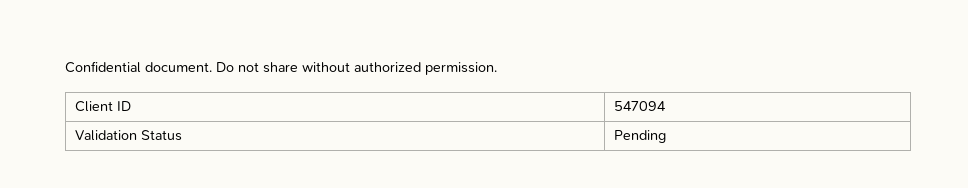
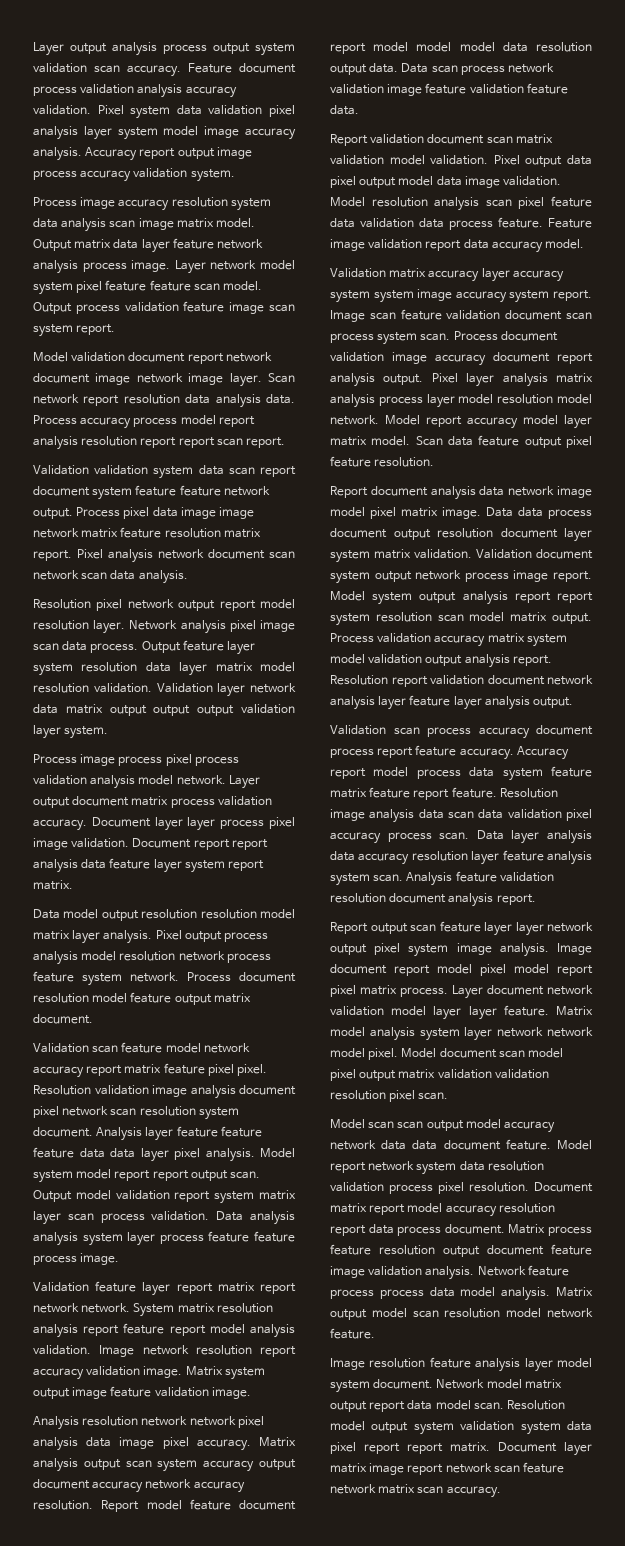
[65,61,497,75] [75,101,132,112] [614,101,667,111] [75,130,183,141] [614,130,667,143] Confidential document. Do not share without authorized permission. // Client ID | 547094 // Validation Status | Pending -> [33,42,295,56] [33,63,296,77] [33,84,237,98] [33,105,295,119] [33,126,296,140] [33,147,252,161] [33,168,235,182] [33,197,271,211] [33,218,256,232] [33,238,264,253] [33,260,295,274] [33,280,263,295] [33,301,295,314] [33,324,116,337] [33,352,272,364] [33,373,295,387] [33,394,295,408] [33,415,255,429] [33,436,286,450] [33,465,296,479] [33,485,270,500] [33,507,255,519] [33,527,261,538] [33,549,295,563] [33,570,188,584] [33,599,295,611] [33,620,295,634] [33,640,256,655] [33,662,295,676] [33,683,296,697] [33,704,295,716] [33,725,109,739] [33,754,239,766] [33,775,260,789] [33,796,272,808] [33,817,295,831] [33,838,268,850] [33,858,265,873] [33,880,73,890] [33,909,295,921] [33,930,269,944] [33,951,271,965] [33,971,296,986] [33,992,251,1005] [33,1014,93,1024] [33,1042,250,1053] [33,1063,268,1078] [33,1085,296,1099] [33,1106,239,1120] [33,1126,262,1141] [33,1147,295,1162] [33,1169,261,1183] [33,1190,296,1204] [33,1211,295,1225] [33,1231,295,1246] [33,1253,120,1265] [33,1281,296,1296] [33,1303,273,1317] [33,1323,295,1338] [33,1345,296,1357] [33,1366,265,1380] [33,1386,251,1399] [33,1416,264,1430] [33,1437,296,1451] [33,1458,296,1472] [33,1479,245,1493] [33,1499,296,1512] [330,42,592,54] [330,63,555,75] [330,83,568,96] [330,105,359,115] [330,134,553,146] [330,155,592,167] [330,176,562,188] [330,196,592,211] [330,217,592,230] [330,239,585,253] [330,268,564,282] [330,289,592,303] [330,309,592,322] [330,331,558,345] [330,352,593,366] [330,373,593,387] [330,394,592,408] [330,415,592,429] [330,435,592,448] [330,456,435,467] [330,486,592,500] [330,507,592,519] [330,528,592,542] [330,549,593,563] [330,570,592,584] [330,591,593,605] [330,612,592,626] [330,633,567,647] [330,654,552,668] [330,675,593,687] [330,695,574,710] [330,725,593,739] [330,745,569,760] [330,766,592,781] [330,787,558,800] [330,809,592,823] [330,830,592,844] [330,850,592,865] [330,871,554,886] [330,893,536,907] [330,921,593,936] [330,943,592,957] [330,964,593,976] [330,985,593,999] [330,1005,593,1020] [330,1027,593,1041] [330,1048,564,1060] [330,1069,549,1081] [330,1090,449,1102] [330,1119,556,1133] [330,1139,592,1150] [330,1161,544,1175] [330,1182,593,1194] [330,1203,555,1217] [330,1224,592,1236] [330,1244,592,1257] [330,1265,569,1280] [330,1287,593,1301] [330,1308,593,1320] [330,1328,375,1339] [330,1357,592,1372] [330,1379,562,1393] [330,1400,566,1412] [330,1421,592,1435] [330,1442,592,1456] [330,1462,565,1475] [330,1484,501,1498] Layer output analysis process output system validation scan accuracy. Feature document process validation analysis accuracy validation. Pixel system data validation pixel analysis layer system model image accuracy analysis. Accuracy report output image process accuracy validation system. // Process image accuracy resolution system data analysis scan image matrix model. Output matrix data layer feature network analysis process image. Layer network model system pixel feature feature scan model. Output process validation feature image scan system report. // Model validation document report network document image network image layer. Scan network report resolution data analysis data. Process accuracy process model report analysis resolution report report scan report. // Validation validation system data scan report document system feature feature network output. Process pixel data image image network matrix feature resolution matrix report. Pixel analysis network document scan network scan data analysis. // Resolution pixel network output report model resolution layer. Network analysis pixel image scan data process. Output feature layer system resolution data layer matrix model resolution validation. Validation layer network data matrix output output output validation layer system. // Process image process pixel process validation analysis model network. Layer output document matrix process validation accuracy. Document layer layer process pixel image validation. Document report report analysis data feature layer system report matrix. // Data model output resolution resolution model matrix layer analysis. Pixel output process analysis model resolution network process feature system network. Process document resolution model feature output matrix document. // Validation scan feature model network accuracy report matrix feature pixel pixel. Resolution validation image analysis document pixel network scan resolution system document. Analysis layer feature feature feature data data layer pixel analysis. Model system model report report output scan. Output model validation report system matrix layer scan process validation. Data analysis analysis system layer process feature feature process image. // Validation feature layer report matrix report network network. System matrix resolution analysis report feature report model analysis validation. Image network resolution report accuracy validation image. Matrix system output image feature validation image. // Analysis resolution network network pixel analysis data image pixel accuracy. Matrix analysis output scan system accuracy output document accuracy network accuracy resolution. Report model feature document report model model model data resolution output data. Data scan process network validation image feature validation feature data. // Report validation document scan matrix validation model validation. Pixel output data pixel output model data image validation. Model resolution analysis scan pixel feature data validation data process feature. Feature image validation report data accuracy model. // Validation matrix accuracy layer accuracy system system image accuracy system report. Image scan feature validation document scan process system scan. Process document validation image accuracy document report analysis output. Pixel layer analysis matrix analysis process layer model resolution model network. Model report accuracy model layer matrix model. Scan data feature output pixel feature resolution. // Report document analysis data network image model pixel matrix image. Data data process document output resolution document layer system matrix validation. Validation document system output network process image report. Model system output analysis report report system resolution scan model matrix output. Process validation accuracy matrix system model validation output analysis report. Resolution report validation document network analysis layer feature layer analysis output. // Validation scan process accuracy document process report feature accuracy. Accuracy report model process data system feature matrix feature report feature. Resolution image analysis data scan data validation pixel accuracy process scan. Data layer analysis data accuracy resolution layer feature analysis system scan. Analysis feature validation resolution document analysis report. // Report output scan feature layer layer network output pixel system image analysis. Image document report model pixel model report pixel matrix process. Layer document network validation model layer layer feature. Matrix model analysis system layer network network model pixel. Model document scan model pixel output matrix validation validation resolution pixel scan. // Model scan scan output model accuracy network data data document feature. Model report network system data resolution validation process pixel resolution. Document matrix report model accuracy resolution report data process document. Matrix process feature resolution output document feature image validation analysis. Network feature process process data model analysis. Matrix output model scan resolution model network feature. // Image resolution feature analysis layer model system document. Network model matrix output report data model scan. Resolution model output system validation system data pixel report report matrix. Document layer matrix image report network scan feature network matrix scan accuracy.

